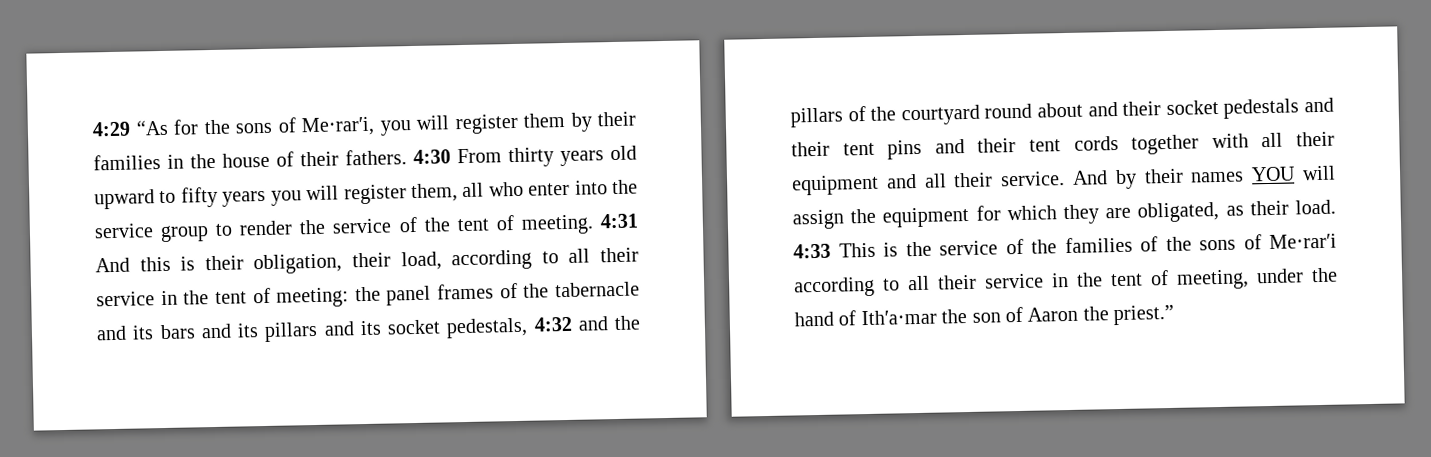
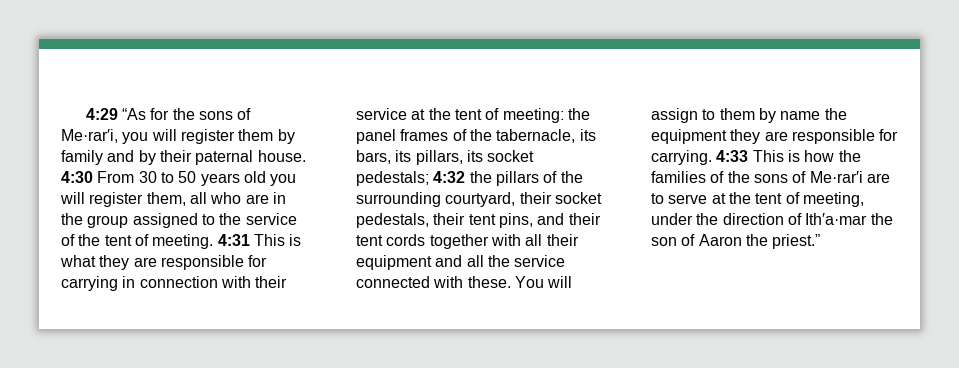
[597,111,636,127] [93,145,637,171] [94,186,267,210] their families in the house of their fathers. 4:30 From thirty years old upward to fifty years -> [61,150,306,165] [61,171,266,186] family and by their paternal house. 4:30 From 30 to 50 years old
[528,179,639,196] [94,220,294,243] enter into the service group to render -> [245,192,286,204] [61,213,215,228] are in the group assigned to
[95,247,640,275] [96,290,178,307] And this is their obligation, their load, according to all their service in -> [253,234,302,246] [60,255,268,270] [61,276,288,291] [356,108,426,120] This is what they are responsible for carrying in connection with their service at
[555,281,640,298] [96,315,640,342] [790,97,1334,128] [791,139,923,160] tabernacle and its bars and its pillars and its socket pedestals, 4:32 and the pillars of the courtyard round about and their socket pedestals and their tent pins -> [496,129,596,143] [356,150,535,165] [356,171,583,186] [356,192,602,207] [356,213,533,228] tabernacle, its bars, its pillars, its socket pedestals; 4:32 the pillars of the surrounding courtyard, their socket pedestals, their tent pins,
[953,165,1336,190] [792,199,1336,230] [793,238,1024,259] their service. And by their names YOU will assign the equipment for which they are obligated, as their load. 4:33 This is the service of -> [487,255,566,267] [356,276,573,288] [651,108,847,123] [651,129,899,144] [651,150,835,165] the service connected with these. You will assign to them by name the equipment they are responsible for carrying. 4:33 This is how
[794,272,1069,298] according to all their service in -> [866,173,890,183] [651,193,726,204] are to serve at
[794,311,834,327] hand -> [722,213,784,225] direction

